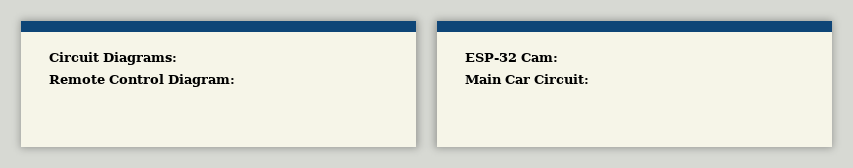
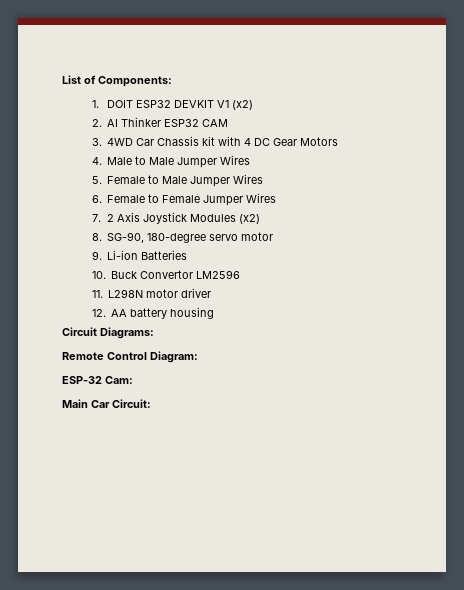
(49, 57) none -> [62,75,172,87] [91,100,253,110] [91,117,229,127] [91,136,339,146] [91,155,251,168] [91,174,264,187] [91,193,277,206] [91,212,260,224] [91,232,274,243] [91,250,188,260] [91,270,241,279] [91,288,212,298] [91,307,215,319] List of Components: // 1. DOIT ESP32 DEVKIT V1 (x2) // 2. AI Thinker ESP32 CAM // 3. 4WD Car Chassis kit with 4 DC Gear Motors // 4. Male to Male Jumper Wires // 5. Female to Male Jumper Wires // 6. Female to Female Jumper Wires // 7. 2 Axis Joystick Modules (x2) // 8. SG-90, 180-degree servo motor // 9. Li-ion Batteries // 10. Buck Convertor LM2596 // 11. L298N motor driver // 12. AA battery housing //

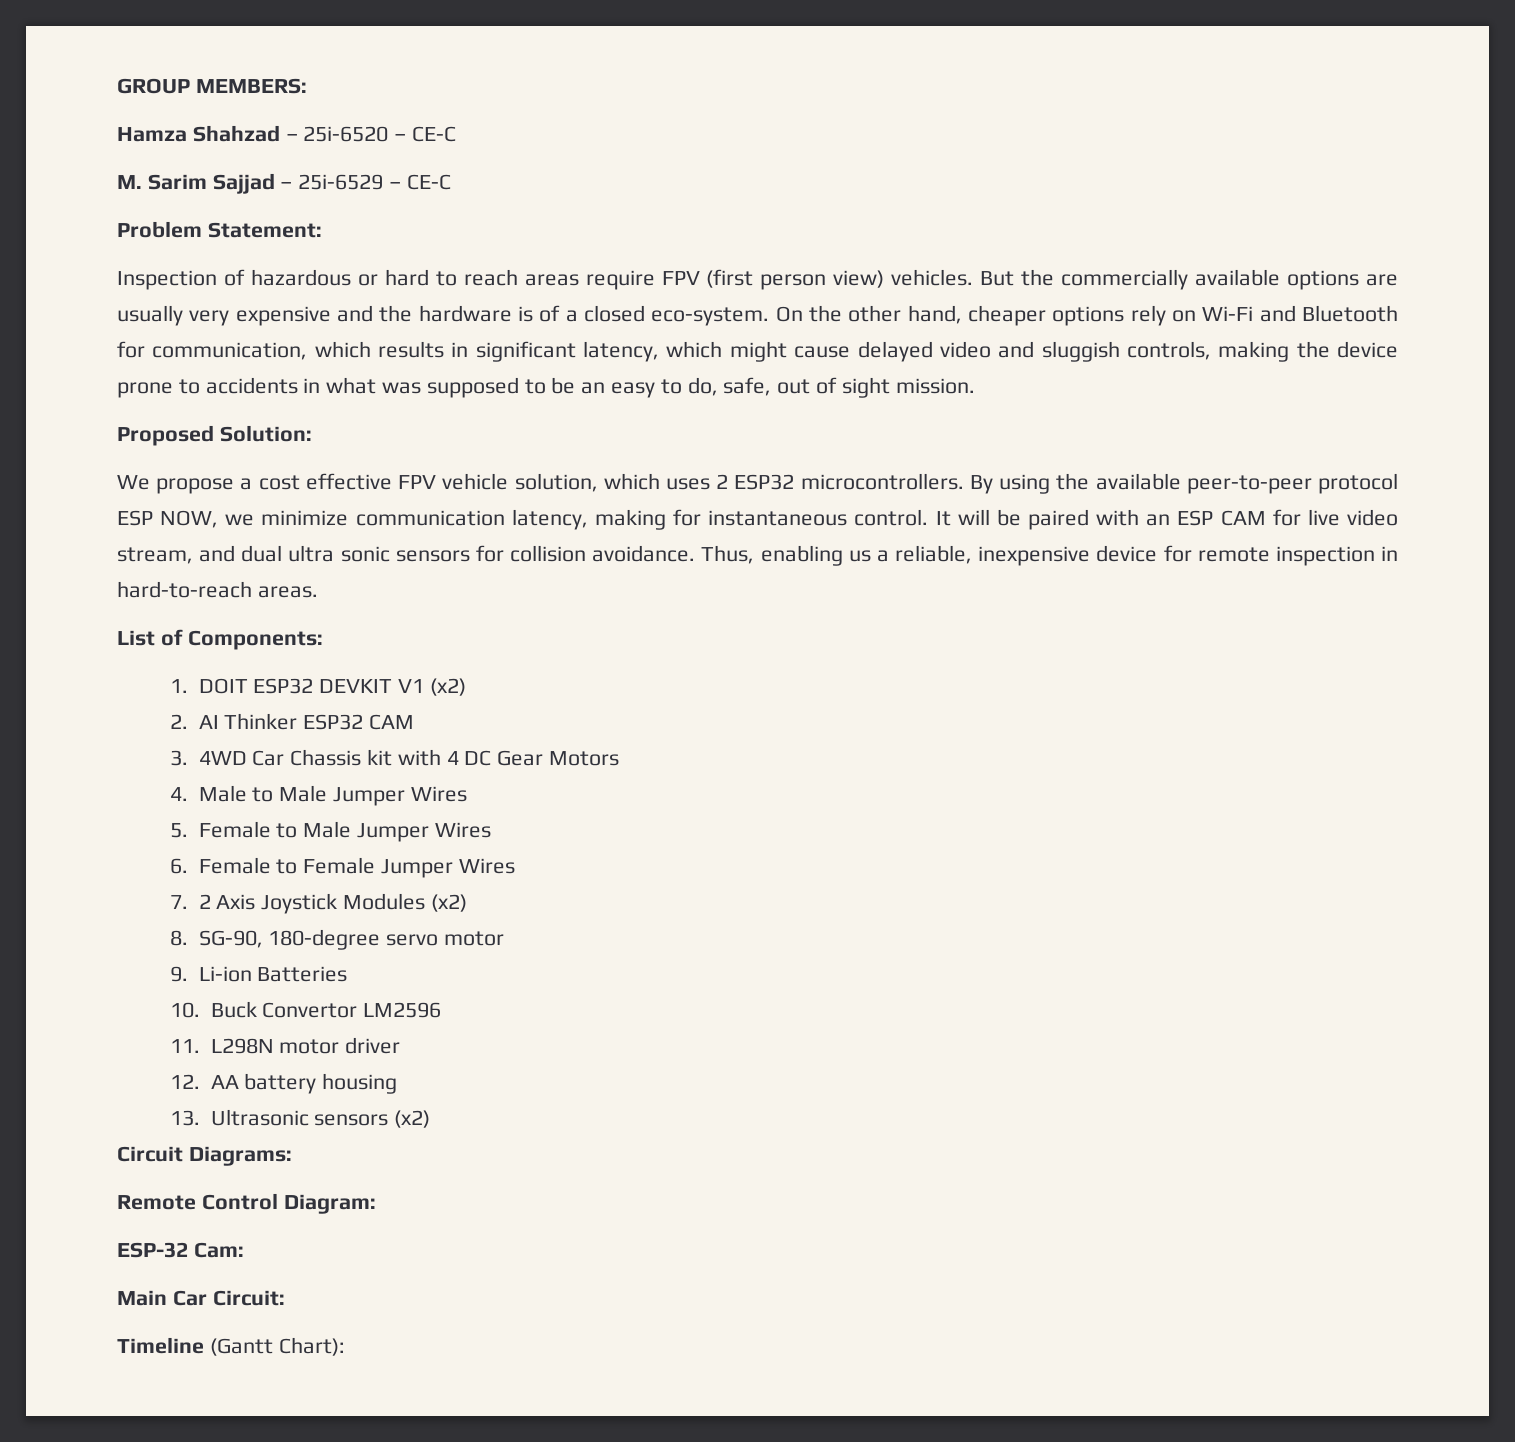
(62, 79) none -> [117,78,307,94] [117,125,457,142] [117,173,451,194] [117,221,322,238] [117,269,1398,290] [117,305,1398,326] [117,341,1398,362] [117,377,975,398] [117,425,312,446] [117,473,1398,494] [117,509,1399,530] [117,545,1398,566] [117,581,318,598] GROUP MEMBERS: // Hamza Shahzad – 25i-6520 – CE-C // M. Sarim Sajjad – 25i-6529 – CE-C // Problem Statement: // Inspection of hazardous or hard to reach areas require FPV (first person view) vehicles. But the commercially available options are usually very expensive and the hardware is of a closed eco-system. On the other hand, cheaper options rely on Wi-Fi and Bluetooth for communication, which results in significant latency, which might cause delayed video and sluggish controls, making the device prone to accidents in what was supposed to be an easy to do, safe, out of sight mission. // Proposed Solution: // We propose a cost effective FPV vehicle solution, which uses 2 ESP32 microcontrollers. By using the available peer-to-peer protocol ESP NOW, we minimize communication latency, making for instantaneous control. It will be paired with an ESP CAM for live video stream, and dual ultra sonic sensors for collision avoidance. Thus, enabling us a reliable, inexpensive device for remote inspection in hard-to-reach areas. //
(215, 313) none -> [169,1109,431,1128] // 13. Ultrasonic sensors (x2)
(151, 403) none -> [117,1337,345,1356] // Timeline (Gantt Chart):

